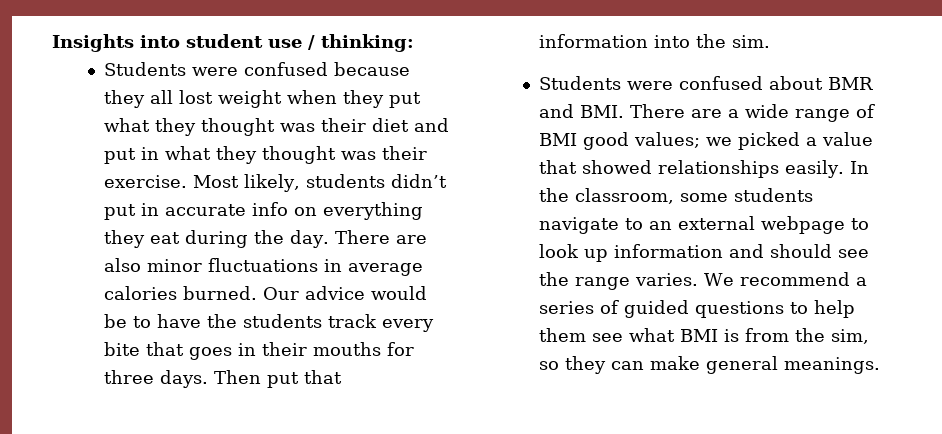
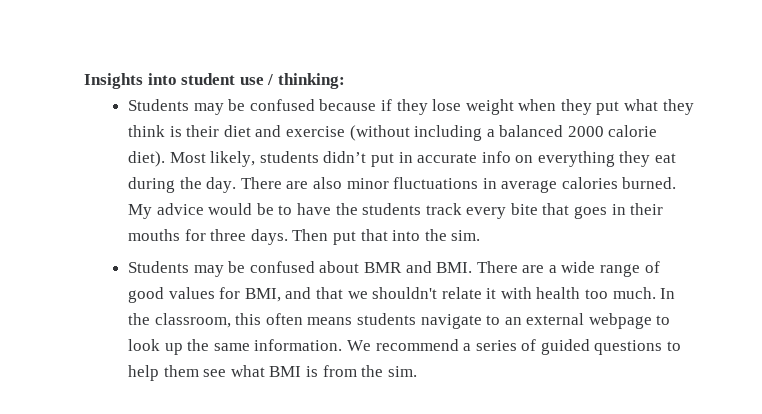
[191,62,410,76] [103,90,213,108] were confused because they all lost -> [193,99,462,115] may be confused because if they lose
[200,118,315,136] thought was -> [127,125,182,137] think is
[103,146,427,164] [103,175,187,188] put in what they thought was their exercise. -> [285,125,658,141] [127,151,165,167] exercise (without including a balanced 2000 calorie diet).
[262,287,299,300] Our -> [127,204,152,219] My
[538,34,648,48] information -> (388, 235) none
[626,81,673,90] were -> [193,261,246,277] may be
[538,132,873,150] [538,160,869,178] [538,188,728,204] BMI good values; we picked a value that showed relationships easily. In the classroom, some -> [127,287,676,303] [127,313,353,328] good values for BMI, and that we shouldn't relate it with health too much. In the classroom, this often means
[613,244,869,258] [538,272,698,290] information and should see the range varies. -> [187,339,343,351] the same information.
[830,329,869,344] [538,356,880,374] sim, so they can make general meanings. -> [387,366,417,377] sim.

